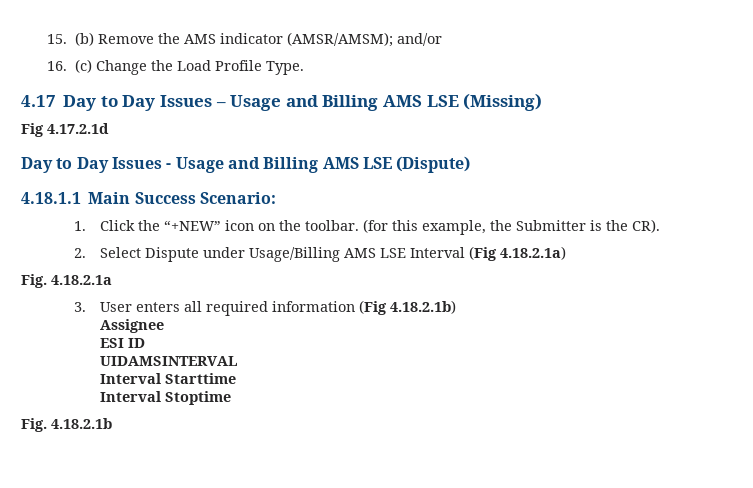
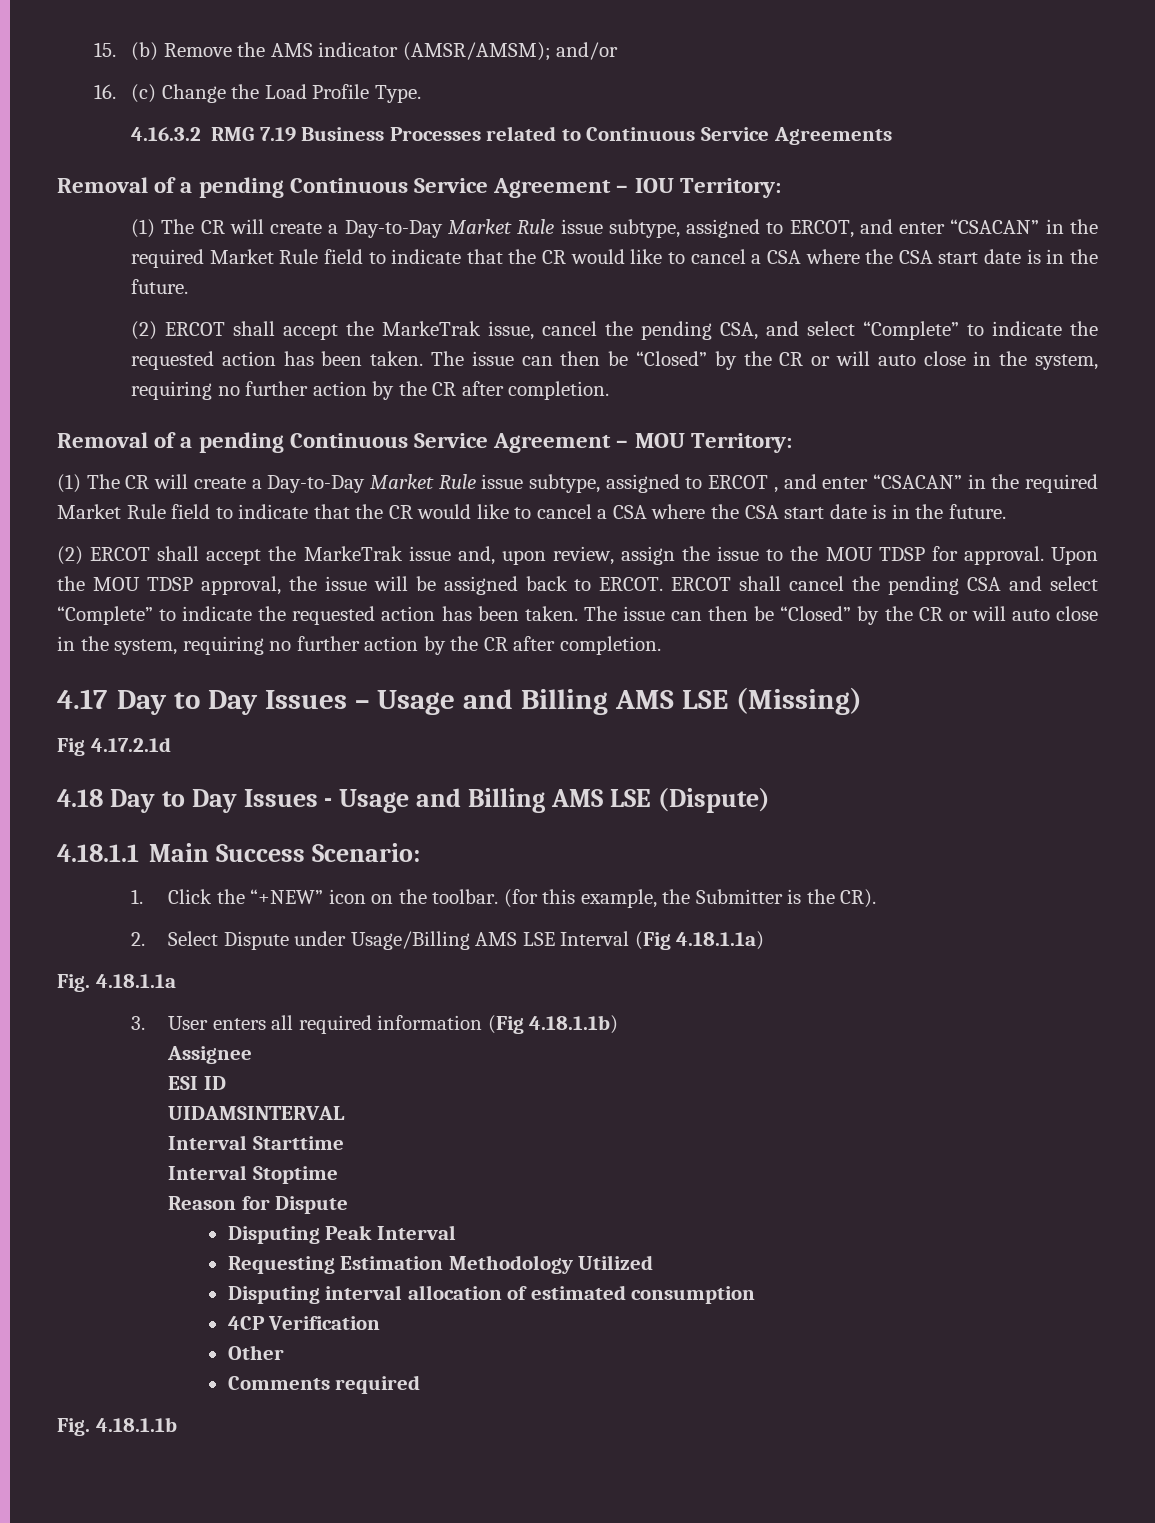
(304, 68) none -> [130,126,892,145] [57,177,781,198] [130,219,1098,238] [130,249,1099,268] [130,279,188,294] [130,321,1099,340] [130,351,1098,370] [130,381,610,400] [57,432,792,453] [57,474,1099,493] [57,504,1006,519] [57,546,1098,565] [57,576,1098,595] [57,606,1098,625] [57,636,661,655] // 4.16.3.2 RMG 7.19 Business Processes related to Continuous Service Agreements // Removal of a pending Continuous Service Agreement – IOU Territory: // (1) The CR will create a Day-to-Day Market Rule issue subtype, assigned to ERCOT, and enter “CSACAN” in the required Market Rule field to indicate that the CR would like to cancel a CSA where the CSA start date is in the future. // (2) ERCOT shall accept the MarkeTrak issue, cancel the pending CSA, and select “Complete” to indicate the requested action has been taken. The issue can then be “Closed” by the CR or will auto close in the system, requiring no further action by the CR after completion. // Removal of a pending Continuous Service Agreement – MOU Territory: // (1) The CR will create a Day-to-Day Market Rule issue subtype, assigned to ERCOT , and enter “CSACAN” in the required Market Rule field to indicate that the CR would like to cancel a CSA where the CSA start date is in the future. // (2) ERCOT shall accept the MarkeTrak issue and, upon review, assign the issue to the MOU TDSP for approval. Upon the MOU TDSP approval, the issue will be assigned back to ERCOT. ERCOT shall cancel the pending CSA and select “Complete” to indicate the requested action has been taken. The issue can then be “Closed” by the CR or will auto close in the system, requiring no further action by the CR after completion.
(109, 128) none -> [57,789,103,807] 4.18
[500,246,567,260] [21,274,112,288] 4.18.2.1a) // Fig. 4.18.2.1a -> [676,931,765,950] [57,974,176,992] 4.18.1.1a) // Fig. 4.18.1.1a
[390,300,457,314] 4.18.2.1b) -> [529,1015,619,1034] 4.18.1.1b)
[21,418,112,432] // Fig. 4.18.2.1b -> [167,1196,349,1214] [227,1225,456,1244] [227,1255,654,1274] [227,1285,756,1304] [227,1316,381,1330] [227,1345,284,1360] [227,1375,421,1394] [57,1417,177,1436] // Reason for Dispute // Disputing Peak Interval // Requesting Estimation Methodology Utilized // Disputing interval allocation of estimated consumption // 4CP Verification // Other // Comments required // Fig. 4.18.1.1b

